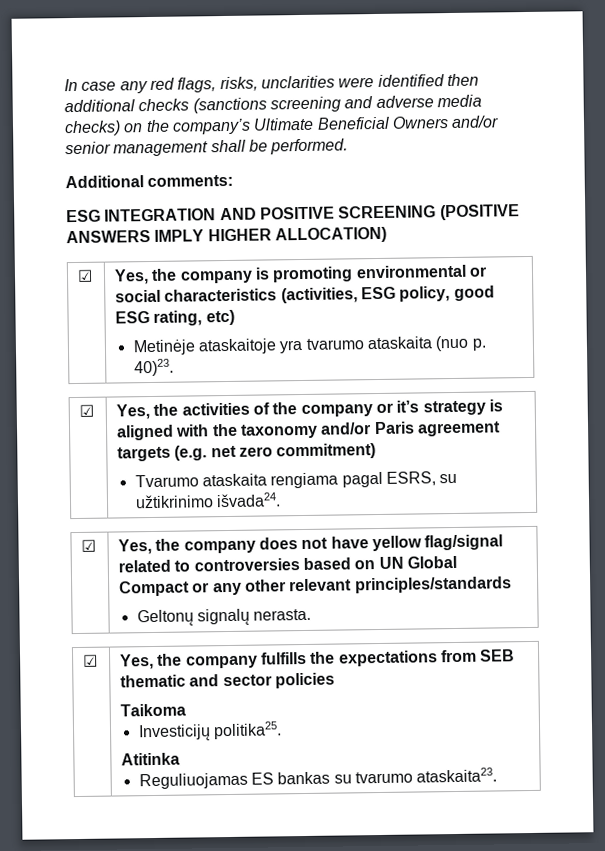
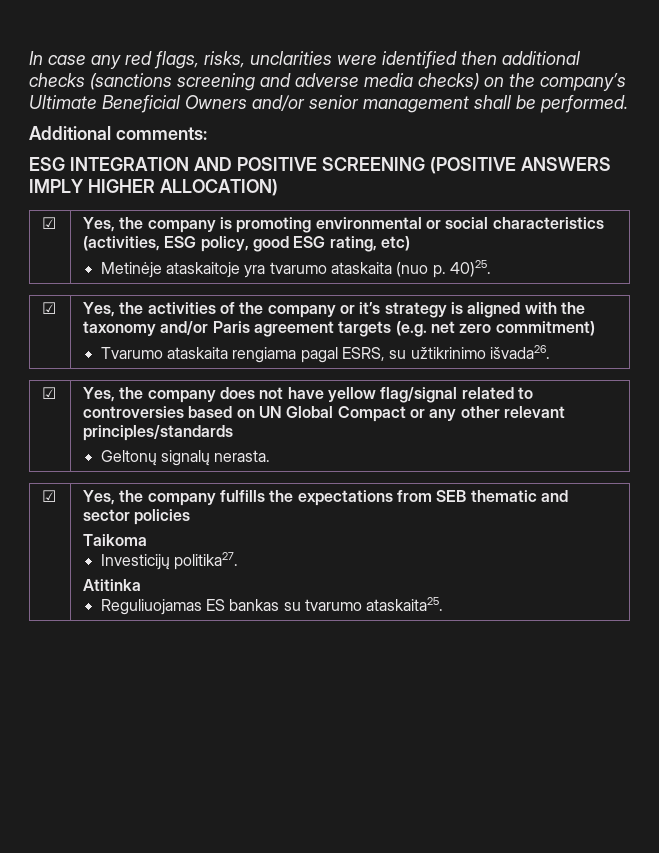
[133,358,174,377] 40)23. -> [449,260,491,277] 40)25.
[216,492,282,508] išvada24. -> [489,345,550,359] išvada26.
[213,721,283,740] politika25. -> [174,552,239,570] politika27.
[416,767,498,783] ataskaita23. -> [366,597,444,611] ataskaita25.

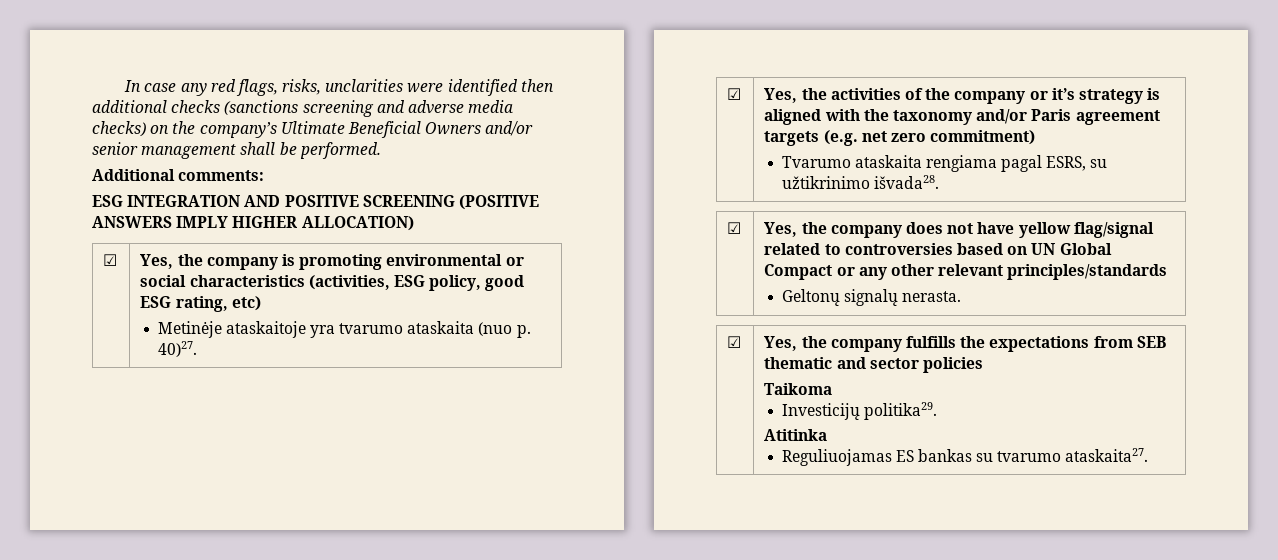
[449,260,491,277] 40)25. -> [157,341,197,357] 40)27.
[489,345,550,359] išvada26. -> [873,175,939,189] išvada28.
[174,552,239,570] politika27. -> [863,402,937,420] politika29.
[366,597,444,611] ataskaita25. -> [1065,448,1149,462] ataskaita27.

